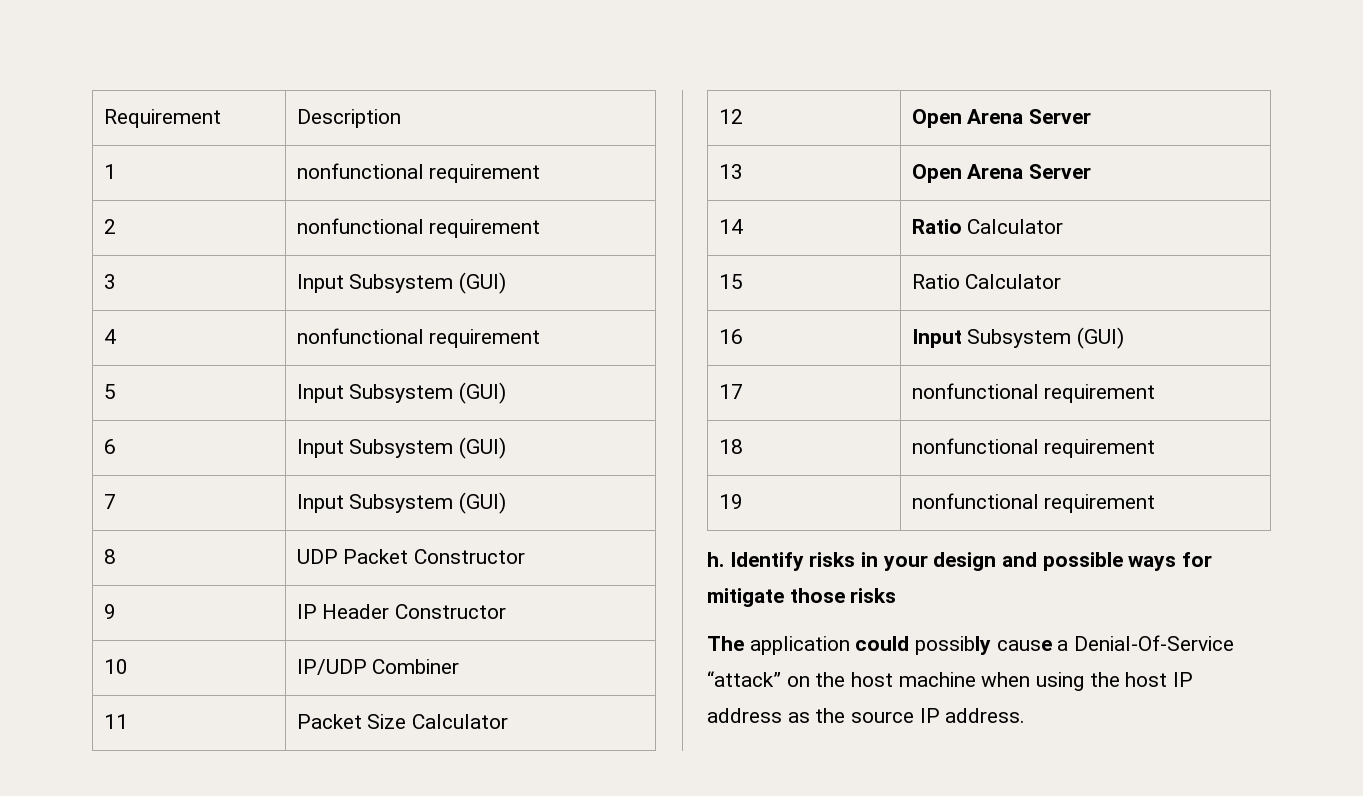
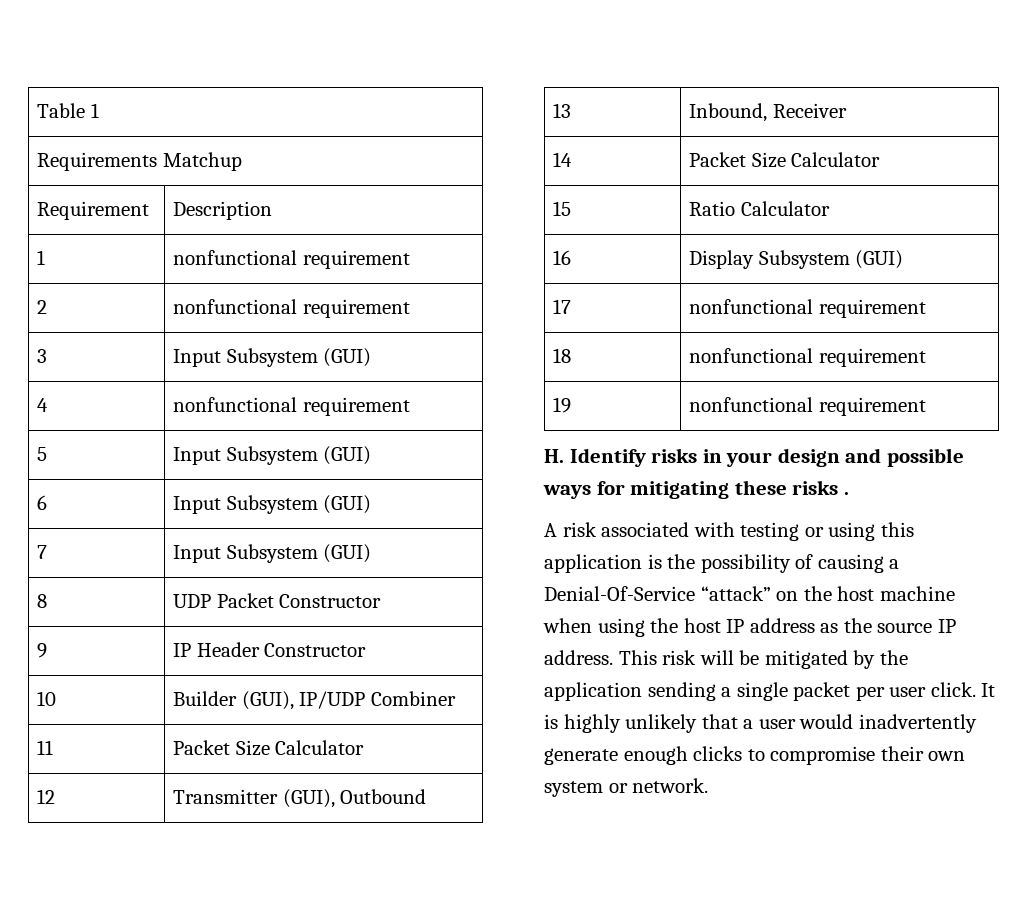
(103, 118) none -> [37,103,99,118] [37,152,242,171] Table 1 // Requirements Matchup //
(128, 666) none -> [173,691,294,710] Builder (GUI),
[911,109,1092,128] [718,164,743,179] [911,164,1092,183] Open Arena Server // 13 | Open Arena Server -> [173,789,427,808] [553,103,572,118] [689,103,847,122] Transmitter (GUI), Outbound // 13 | Inbound, Receiver
[911,219,962,234] Ratio -> [689,152,786,168] Packet Size
[911,329,962,348] Input -> [689,250,755,269] Display
[707,552,724,567] h. -> [544,449,564,463] H.
[707,588,897,607] [707,636,1052,655] mitigate those risks // The application could possibly cause -> [630,480,849,499] [544,522,914,541] [544,554,884,573] mitigating these risks . // A risk associated with testing or using this application is the possibility of causing
(1026, 715) none -> [618,650,908,669] [544,682,996,701] [544,714,977,733] [544,746,966,765] [544,778,709,797] This risk will be mitigated by the application sending a single packet per user click. It is highly unlikely that a user would inadvertently generate enough clicks to compromise their own system or network.

